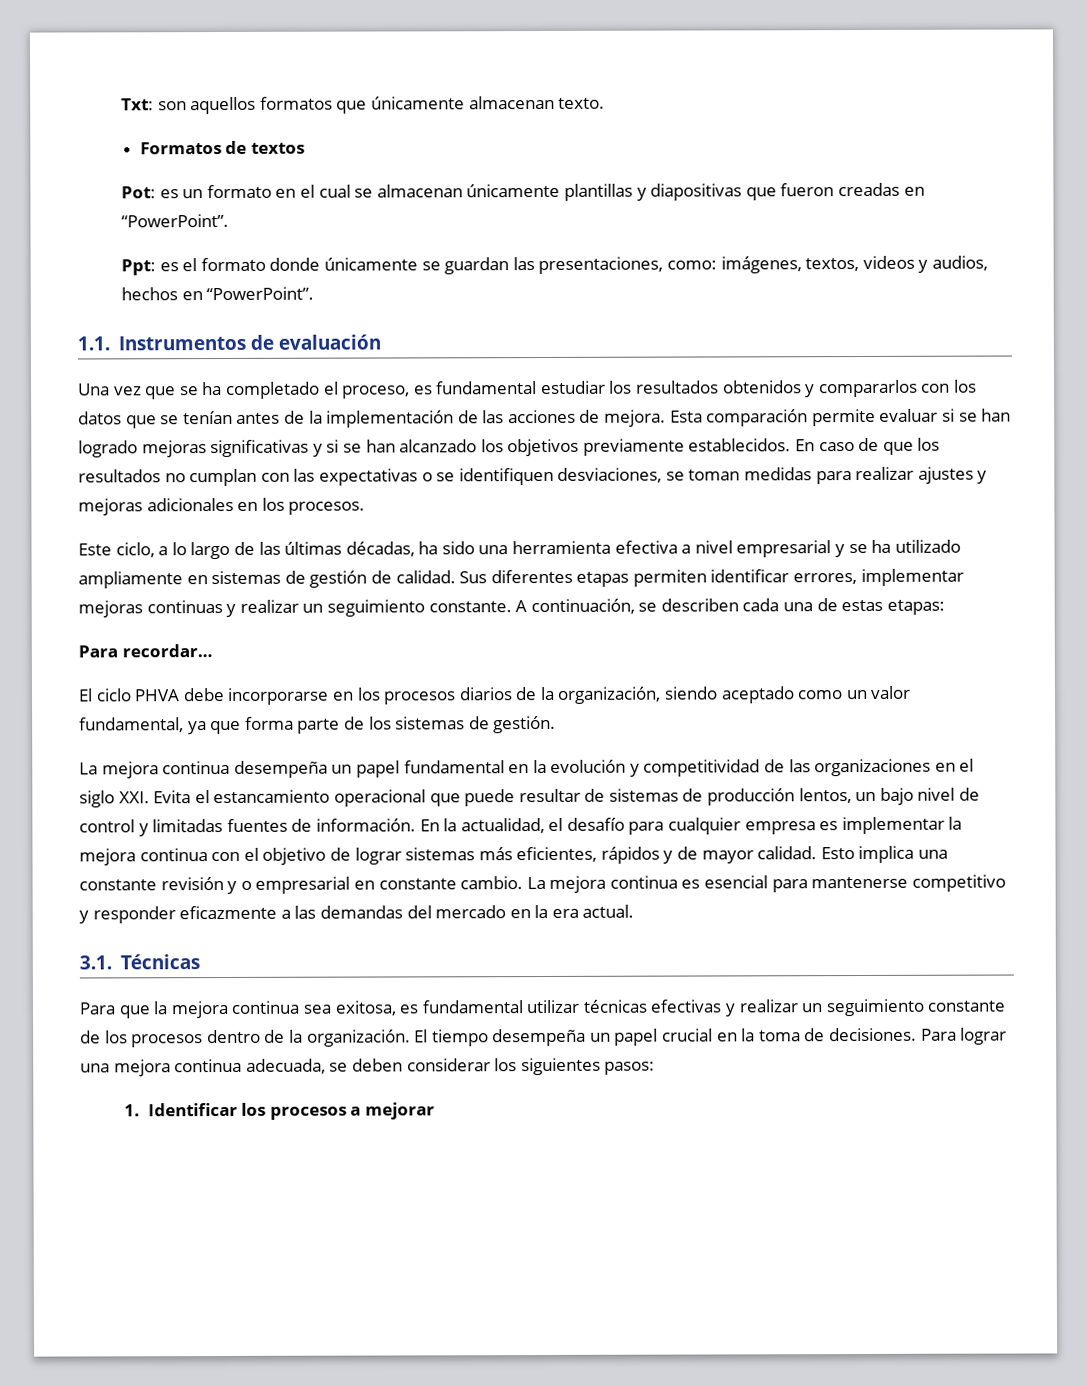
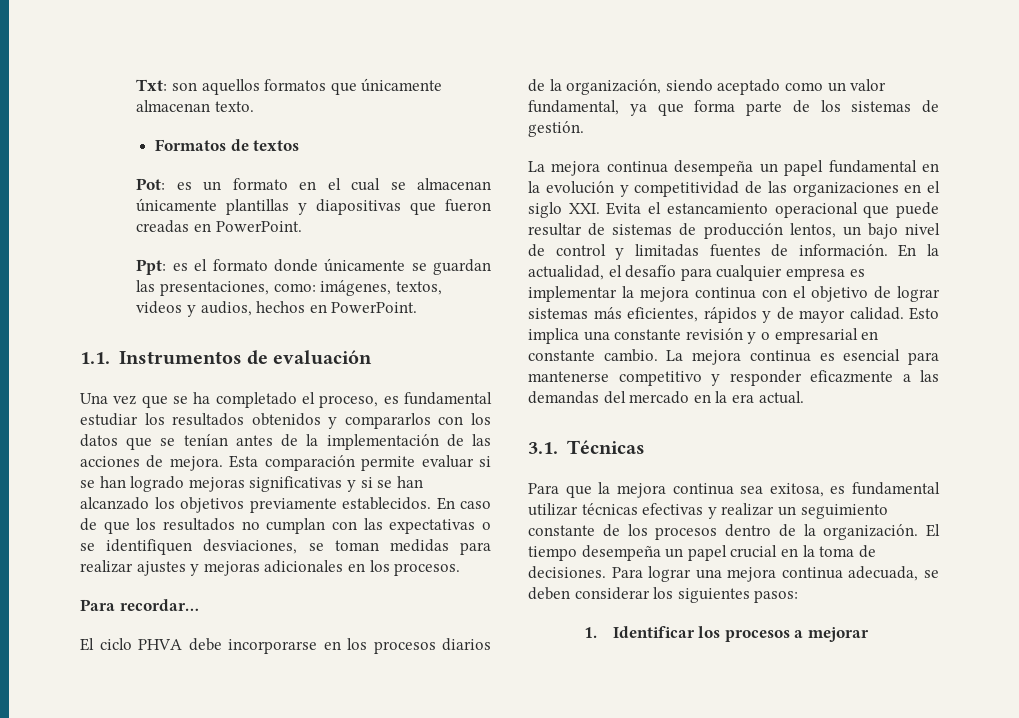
[121,213,230,228] “PowerPoint”. -> [215,221,302,232] PowerPoint.
[206,286,315,301] “PowerPoint”. -> [331,302,418,313] PowerPoint.
[78,539,961,560] [78,568,964,589] [78,598,945,618] // Este ciclo, a lo largo de las últimas décadas, ha sido una herramienta efectiva a nivel empresarial y se ha utilizado ampliamente en sistemas de gestión de calidad. Sus diferentes etapas permiten identificar errores, implementar mejoras continuas y realizar un seguimiento constante. A continuación, se describen cada una de estas etapas: -> (461, 569) none

